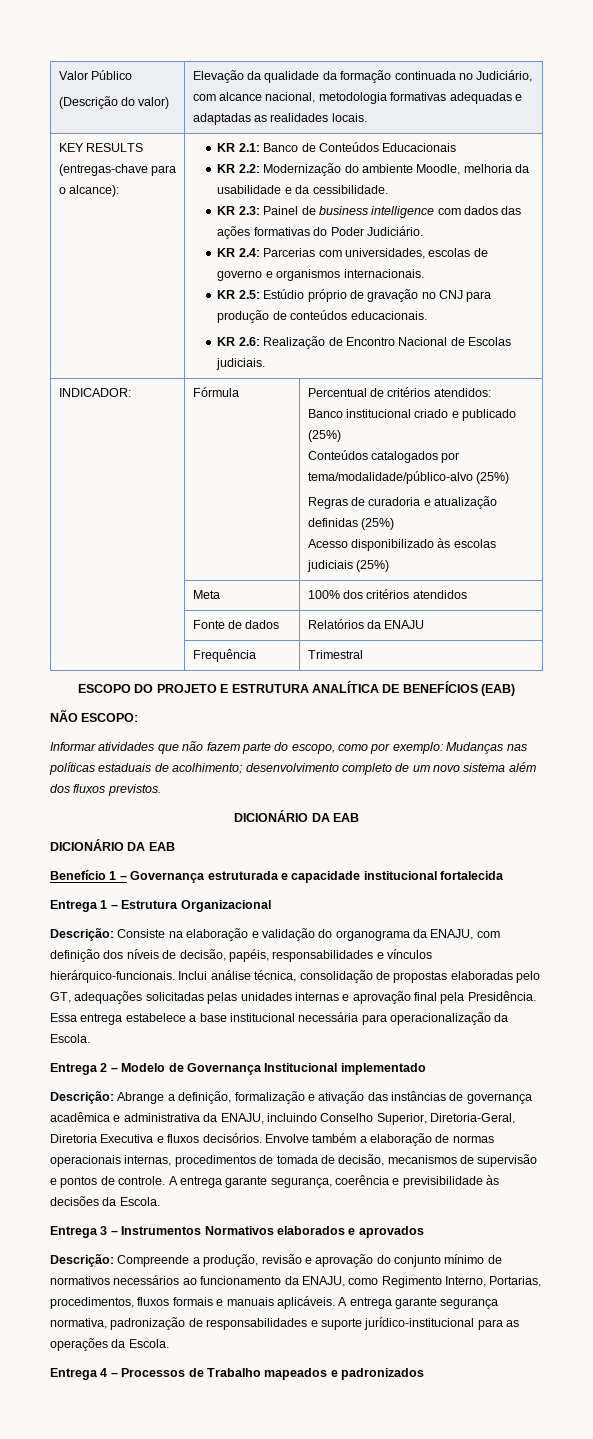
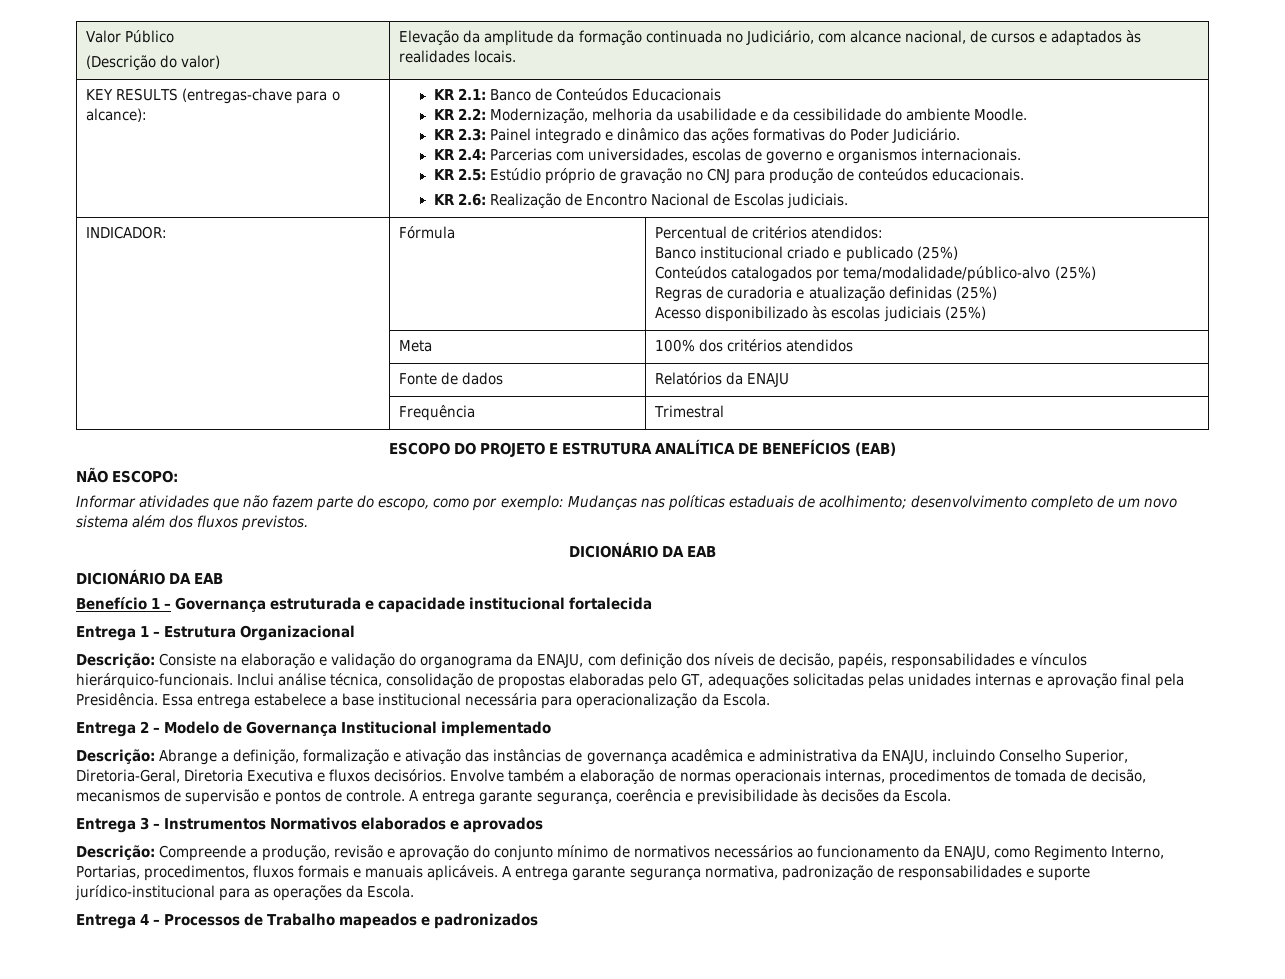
[264,71,320,83] qualidade -> [484,30,554,46] amplitude
[318,92,522,104] [192,113,268,125] metodologia formativas adequadas e adaptadas as -> [969,30,1142,46] de cursos e adaptados às
[263,163,461,176] Modernização do ambiente Moodle, -> [489,108,588,123] Modernização,
[312,185,388,194] cessibilidade. -> [792,108,1028,121] cessibilidade do ambiente Moodle.
[301,206,499,218] de business intelligence com dados -> [534,128,679,144] integrado e dinâmico

